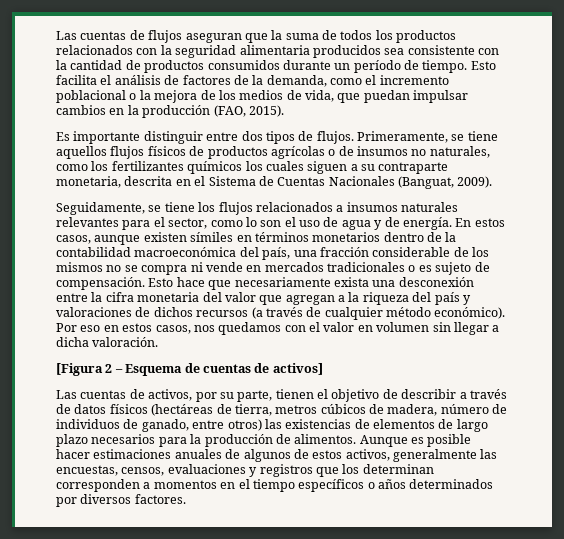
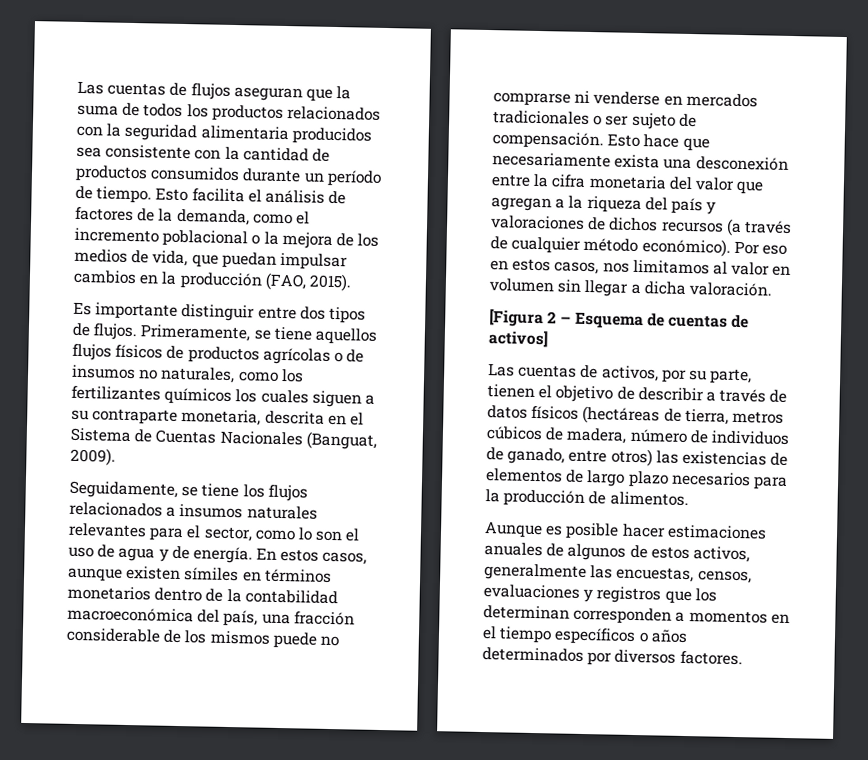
[106,262,243,275] no se compra ni vende -> [272,631,339,649] [493,90,661,107] puede no comprarse ni venderse
[418,265,432,272] es -> [605,115,630,126] ser
[218,322,320,335] quedamos con el -> [632,259,728,275] limitamos al
(357, 439) none -> (689, 499) //

